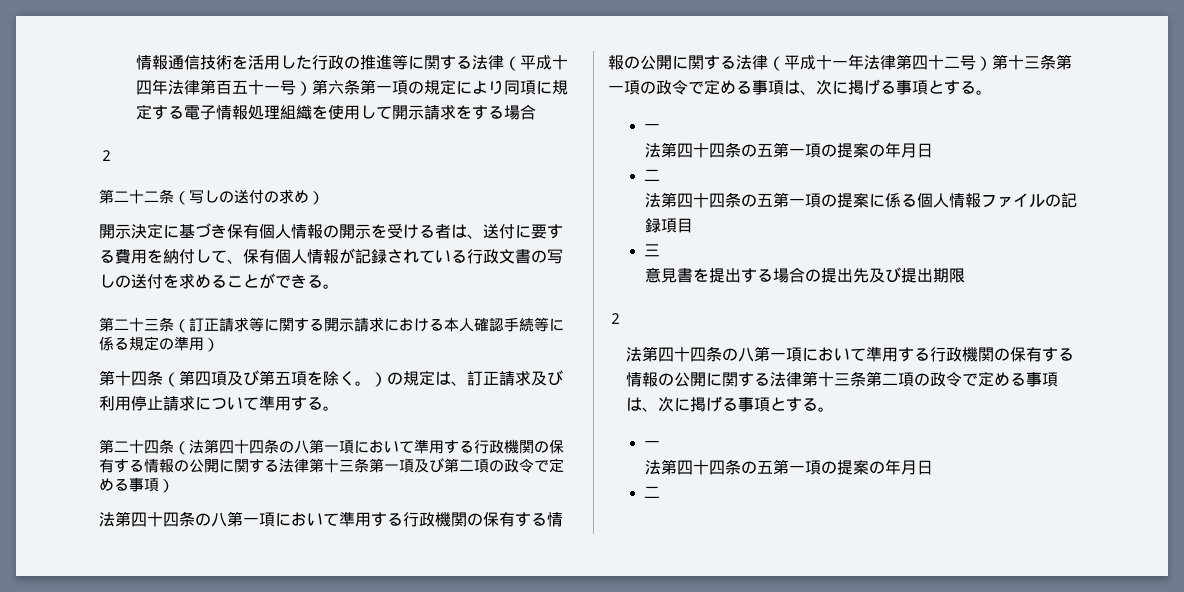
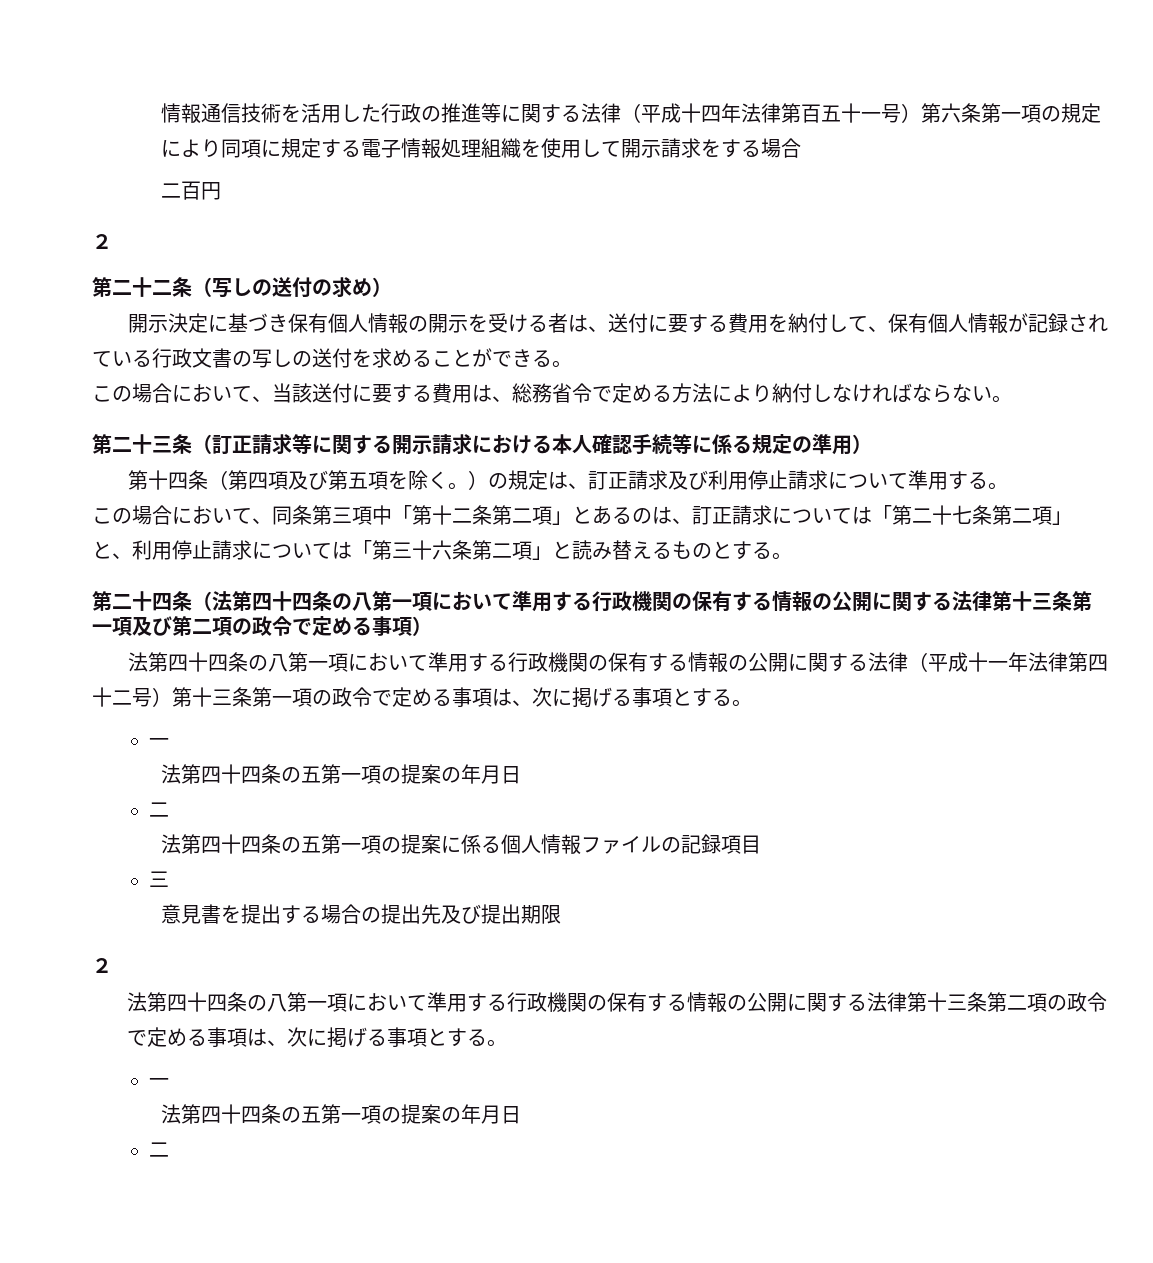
(536, 112) none -> [161,181,222,200] // 二百円
(339, 286) none -> [92,383,1012,403] // この場合において、当該送付に要する費用は、総務省令で定める方法により納付しなければならない。
(339, 408) none -> [92,505,1072,525] [92,540,792,560] // この場合において、同条第三項中「第十二条第二項」とあるのは、訂正請求については「第二十七条第二項」と、利用停止請求については「第三十六条第二項」と読み替えるものとする。

